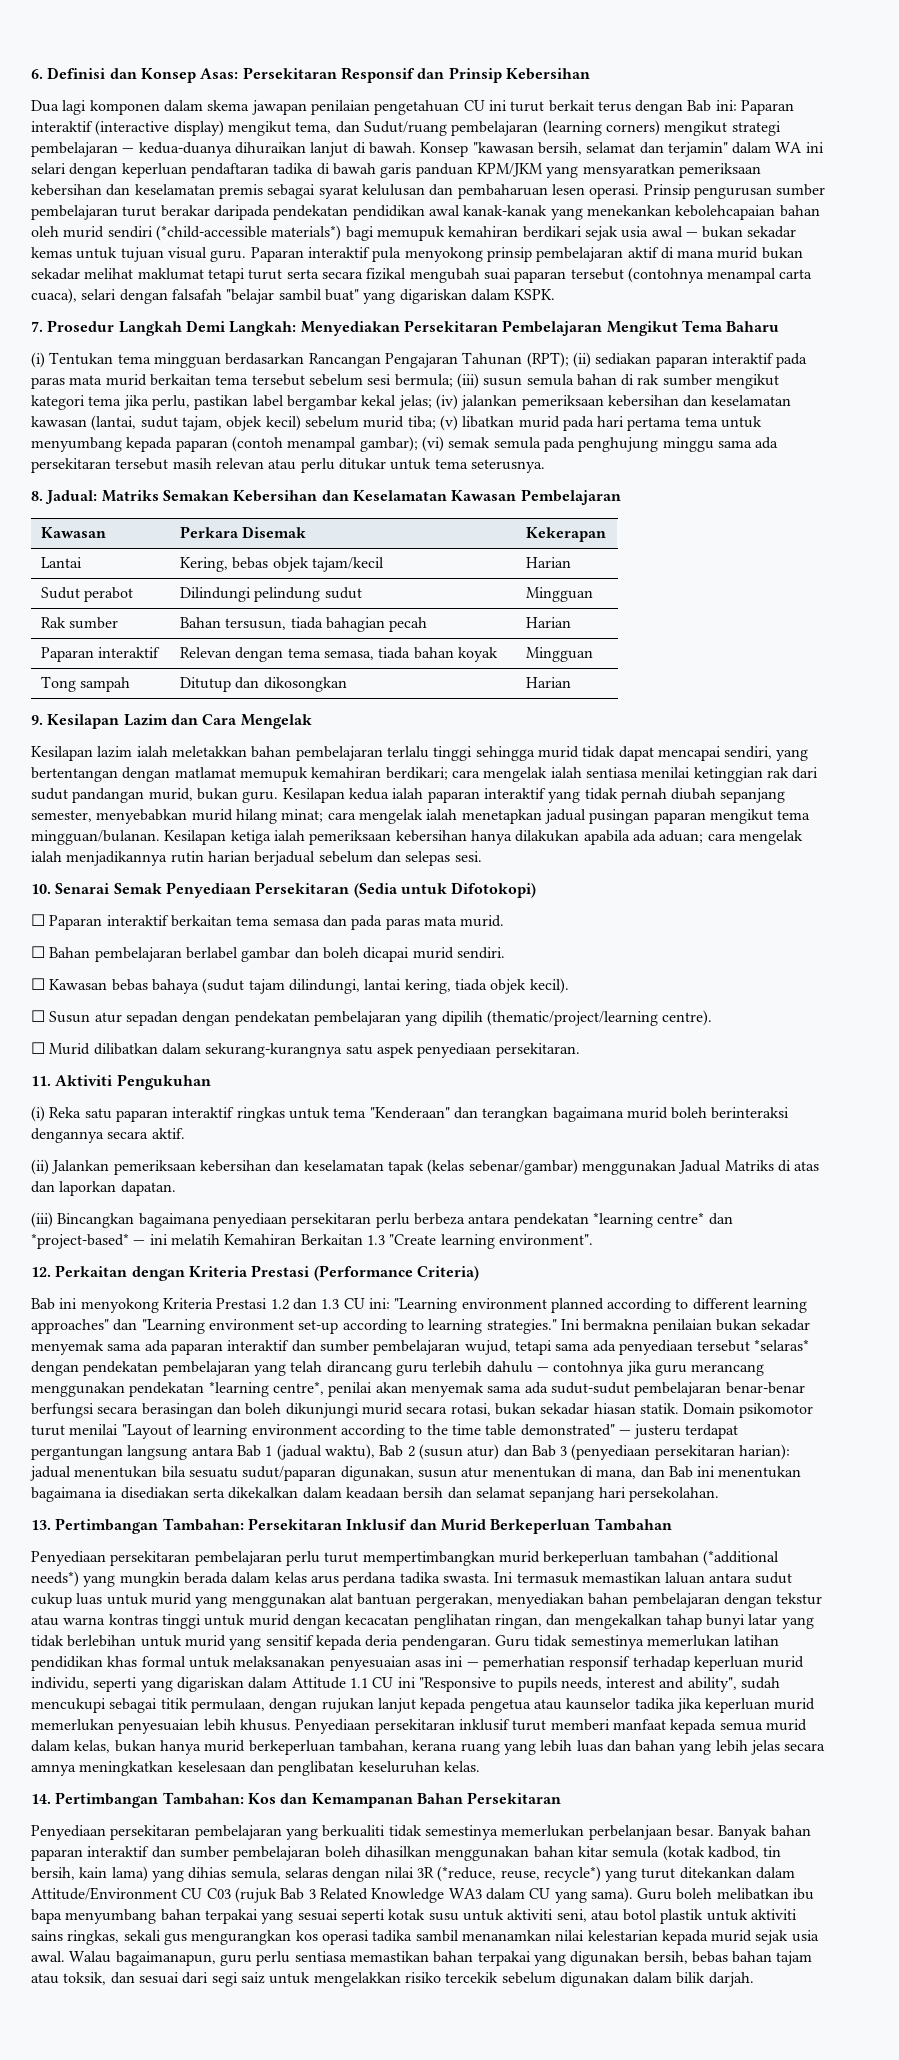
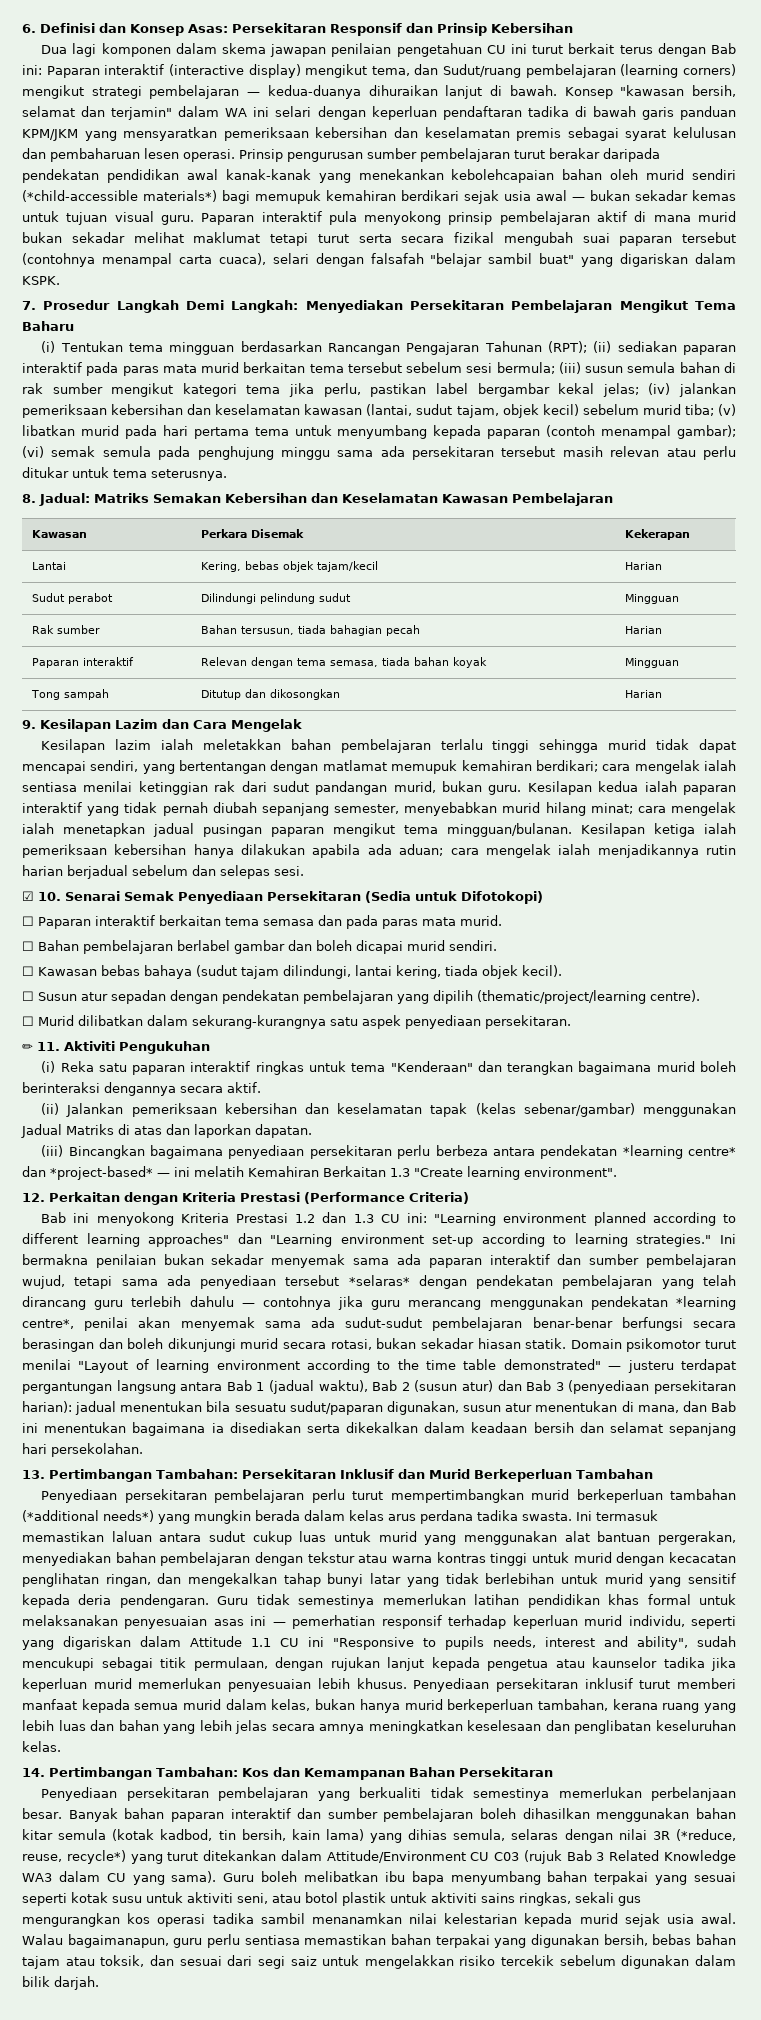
(482, 856) none -> [22,891,34,901] ☑
(580, 1050) none -> [22,1044,33,1051] ✏

